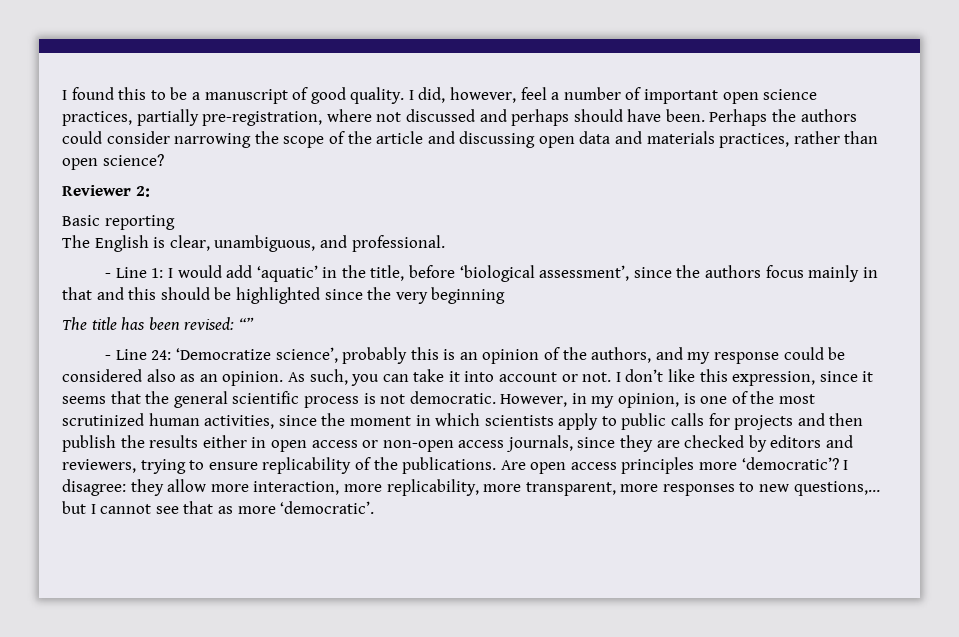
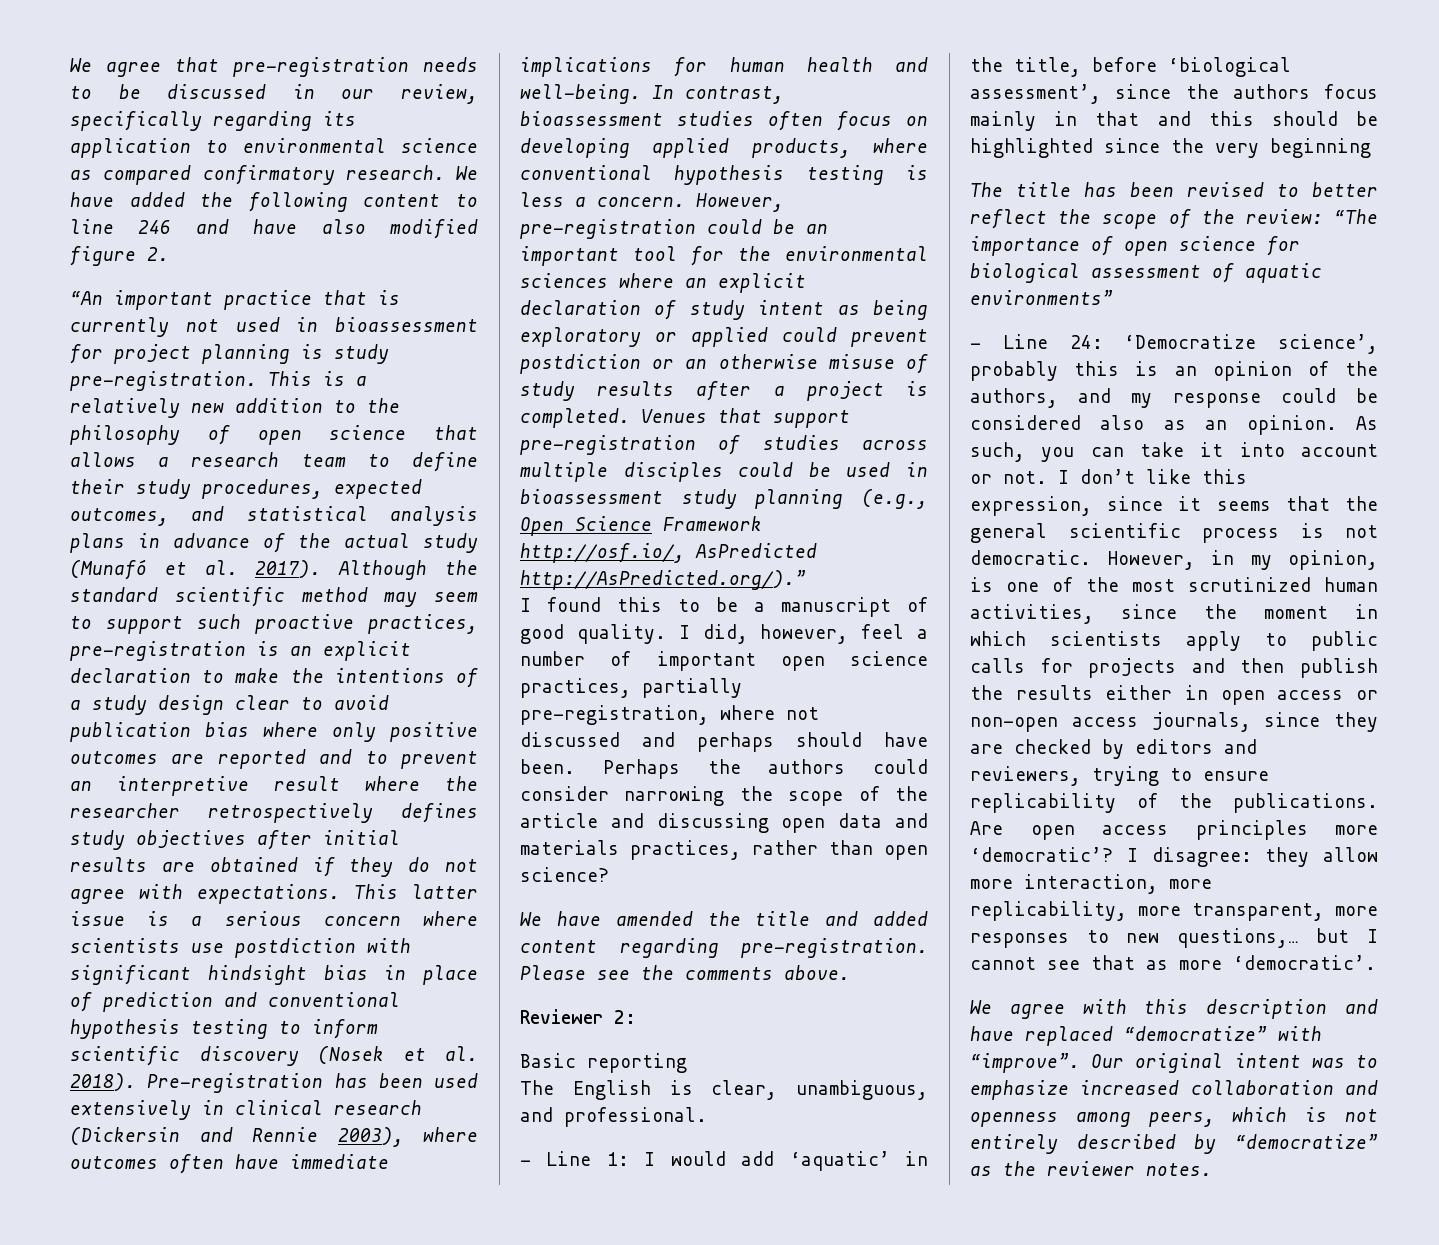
(62, 95) none -> [70,57,478,77] [70,84,478,104] [70,111,356,131] [70,138,478,158] [70,165,478,185] [70,192,478,212] [70,219,478,239] [70,246,169,266] [70,290,400,310] [70,317,478,337] [70,344,389,364] [70,371,367,391] [70,398,400,418] [70,425,478,445] [70,452,478,472] [70,479,422,499] [70,506,478,526] [70,533,478,553] [70,559,478,580] [70,587,478,607] [70,614,478,634] [70,641,411,661] [70,668,478,688] [70,695,389,715] [70,722,478,742] [70,749,478,769] [70,776,478,796] [70,803,478,823] [70,830,400,850] [70,857,478,877] [70,884,478,904] [70,911,478,926] [70,938,411,958] [70,965,478,985] [70,992,400,1012] [70,1019,378,1039] [70,1046,478,1066] [70,1073,478,1093] [70,1100,422,1120] [70,1127,478,1147] [70,1154,389,1174] [520,57,928,77] [520,84,784,104] [520,111,928,131] [520,138,928,158] [520,165,928,185] [520,192,784,212] [520,219,828,239] [520,246,928,266] [520,273,806,293] [520,300,928,320] [520,327,928,347] [520,354,928,374] [520,381,928,401] [520,408,850,428] [520,435,928,455] [520,462,928,482] [520,489,928,509] [520,516,762,536] [520,543,817,563] [520,570,806,590] We agree that pre-registration needs to be discussed in our review, specifically regarding its application to environmental science as compared confirmatory research. We have added the following content to line 246 and have also modified figure 2. // “An important practice that is currently not used in bioassessment for project planning is study pre-registration. This is a relatively new addition to the philosophy of open science that allows a research team to define their study procedures, expected outcomes, and statistical analysis plans in advance of the actual study (Munafó et al. 2017). Although the standard scientific method may seem to support such proactive practices, pre-registration is an explicit declaration to make the intentions of a study design clear to avoid publication bias where only positive outcomes are reported and to prevent an interpretive result where the researcher retrospectively defines study objectives after initial results are obtained if they do not agree with expectations. This latter issue is a serious concern where scientists use postdiction with significant hindsight bias in place of prediction and conventional hypothesis testing to inform scientific discovery (Nosek et al. 2018). Pre-registration has been used extensively in clinical research (Dickersin and Rennie 2003), where outcomes often have immediate implications for human health and well-being. In contrast, bioassessment studies often focus on developing applied products, where conventional hypothesis testing is less a concern. However, pre-registration could be an important tool for the environmental sciences where an explicit declaration of study intent as being exploratory or applied could prevent postdiction or an otherwise misuse of study results after a project is completed. Venues that support pre-registration of studies across multiple disciples could be used in bioassessment study planning (e.g., Open Science Framework http://osf.io/, AsPredicted http://AsPredicted.org/).” //
(164, 160) none -> [520,911,928,926] [520,938,928,958] [520,965,850,980] // We have amended the title and added content regarding pre-registration. Please see the comments above.
[184,317,254,330] revised: “” -> [1187,182,1378,197] [970,209,1378,229] [970,236,1300,256] [970,263,1322,283] [970,290,1113,305] revised to better reflect the scope of the review: “The importance of open science for biological assessment of aquatic environments”
(375, 507) none -> [970,999,1378,1019] [970,1026,1322,1046] [970,1053,1378,1073] [970,1080,1378,1100] [970,1107,1378,1127] [970,1134,1378,1154] [970,1161,1212,1176] // We agree with this description and have replaced “democratize” with “improve”. Our original intent was to emphasize increased collaboration and openness among peers, which is not entirely described by “democratize” as the reviewer notes.

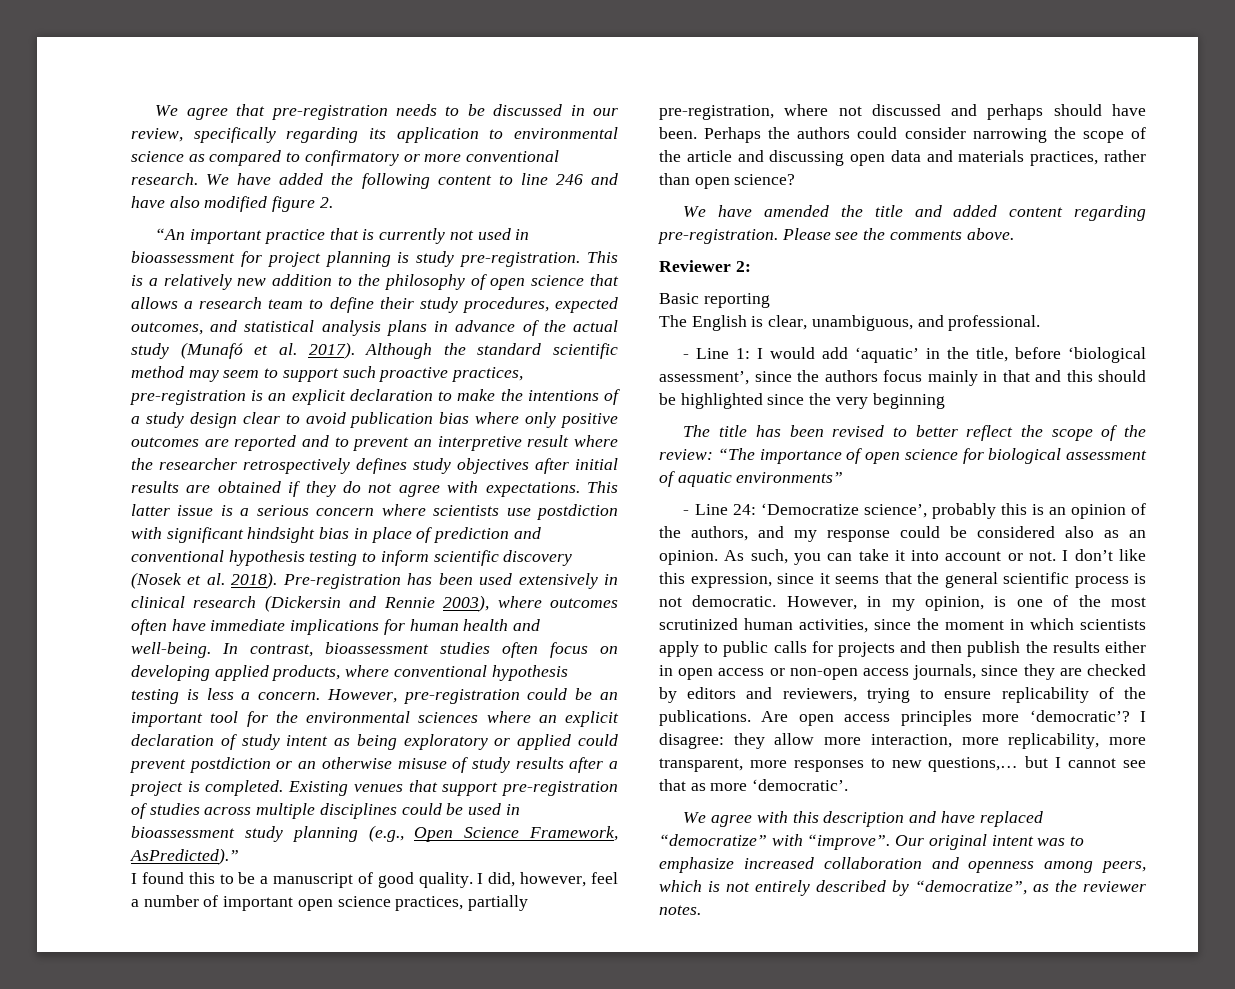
[202,165,335,185] confirmatory -> [286,150,560,166] to confirmatory or more conventional
[641,409,707,423] Venues -> [288,781,403,796] Existing venues
[623,462,723,482] disciples -> [319,803,397,819] disciplines
[663,516,762,531] [520,543,817,563] [520,570,806,590] Framework http://osf.io/, AsPredicted http://AsPredicted.org/).” -> [529,826,618,841] [130,848,239,865] Framework, AsPredicted).”
[1235,1134,1378,1149] “democratize” -> [915,880,1027,895] “democratize”,

